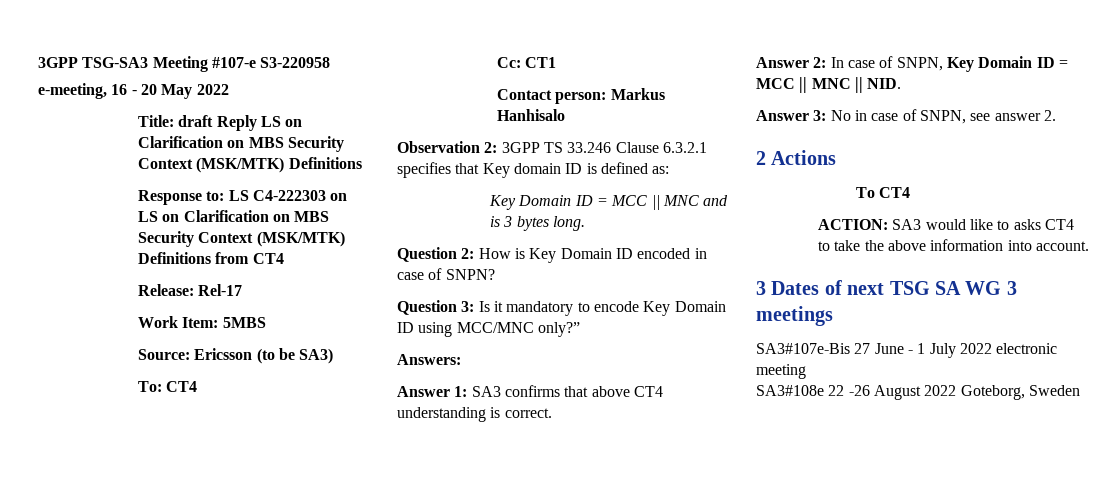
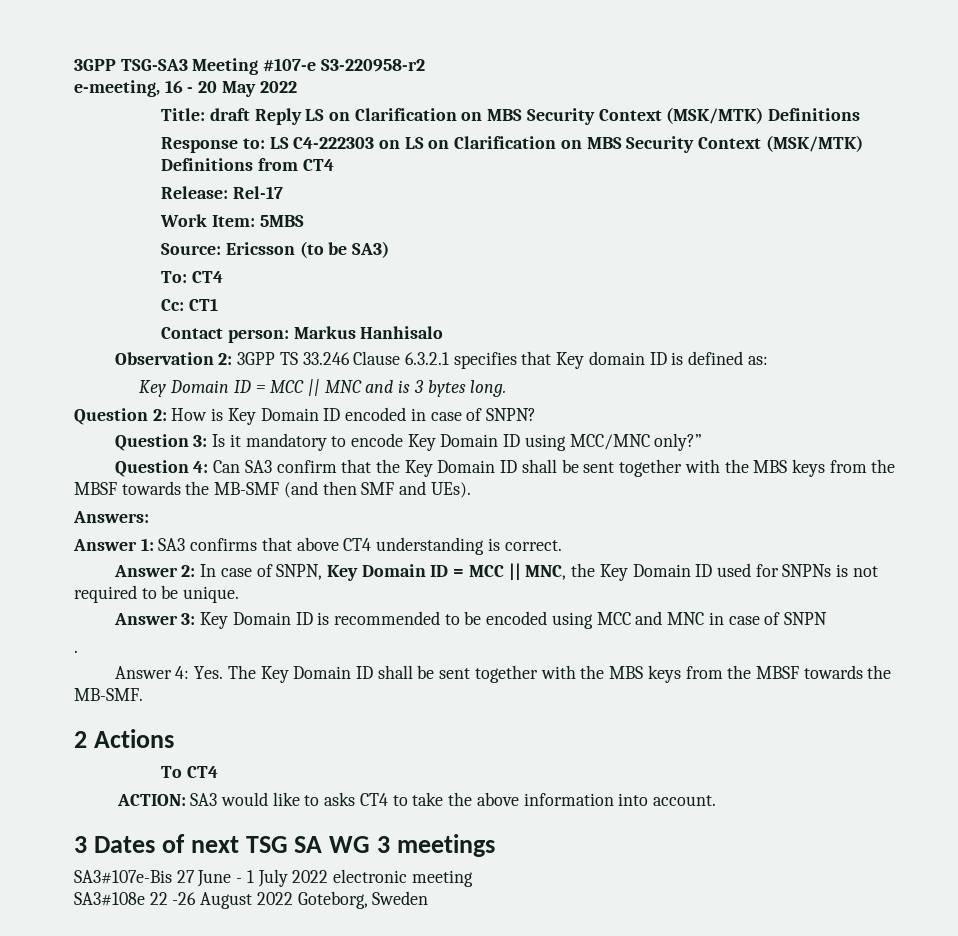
[260,57,331,68] S3-220958 -> [320,59,425,72] S3-220958-r2
(580, 329) none -> [114,459,896,477] [74,481,471,498] // Question 4: Can SA3 confirm that the Key Domain ID shall be sent together with the MBS keys from the MBSF towards the MB-SMF (and then SMF and UEs).
[811,77,902,93] [756,109,1056,124] MNC || NID. // Answer 3: No in case of SNPN, see answer 2. -> [525,563,878,581] [74,585,240,603] [113,611,827,629] [74,650,78,653] [114,665,892,683] [74,688,143,701] MNC, the Key Domain ID used for SNPNs is not required to be unique. // Answer 3: Key Domain ID is recommended to be encoded using MCC and MNC in case of SNPN // . // Answer 4: Yes. The Key Domain ID shall be sent together with the MBS keys from the MBSF towards the MB-SMF.

